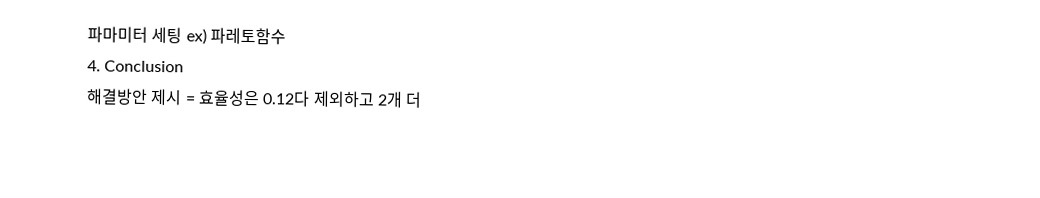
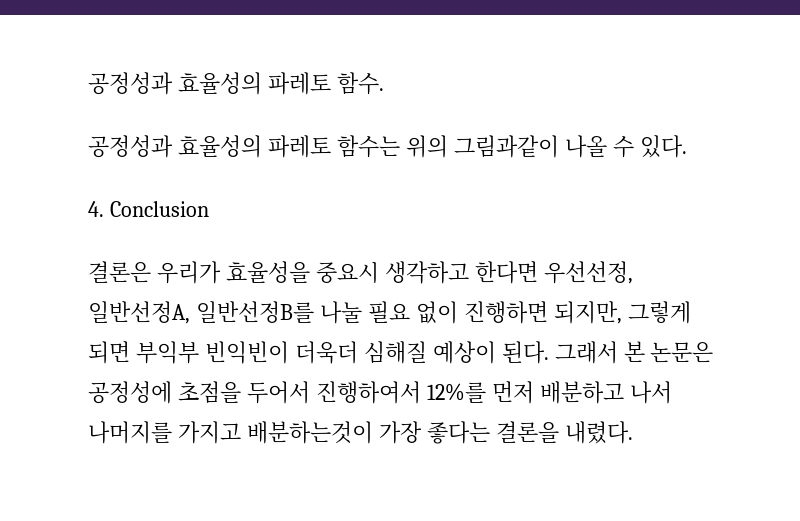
[87,26,286,45] [87,60,185,73] [86,88,423,108] 파마미터 세팅 ex) 파레토함수 // 4. Conclusion // 해결방안 제시 = 효율성은 0.12다 제외하고 2개 더 -> [88,72,384,95] [88,135,687,158] [88,201,209,217] [88,261,633,284] [88,301,691,324] [88,341,714,364] [88,381,672,404] [88,421,633,444] 공정성과 효율성의 파레토 함수. // 공정성과 효율성의 파레토 함수는 위의 그림과같이 나올 수 있다. // 4. Conclusion // 결론은 우리가 효율성을 중요시 생각하고 한다면 우선선정, 일반선정A, 일반선정B를 나눌 필요 없이 진행하면 되지만, 그렇게 되면 부익부 빈익빈이 더욱더 심해질 예상이 된다. 그래서 본 논문은 공정성에 초점을 두어서 진행하여서 12%를 먼저 배분하고 나서 나머지를 가지고 배분하는것이 가장 좋다는 결론을 내렸다.

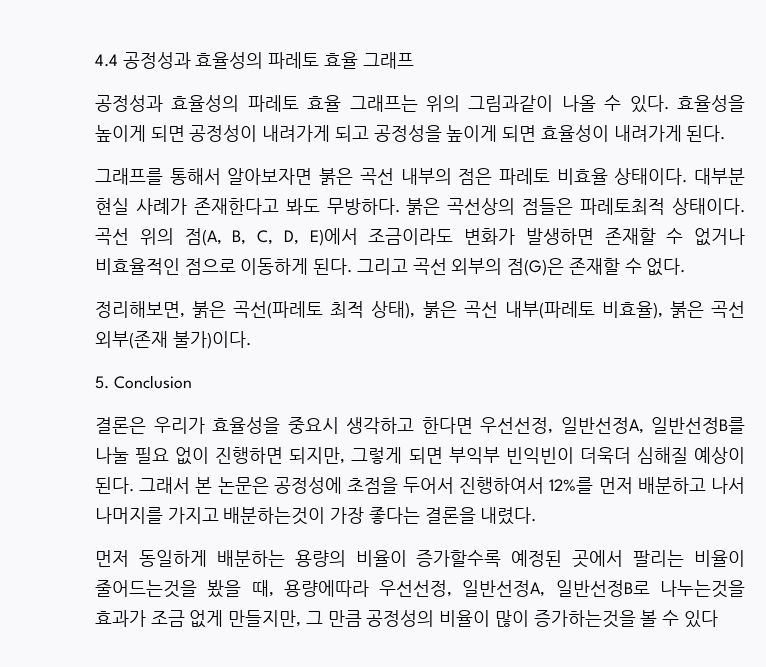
[88,72,384,95] [88,135,400,158] 공정성과 효율성의 파레토 함수. // 공정성과 효율성의 파레토 함수는 -> [95,52,414,69] [95,95,418,112] 4.4 공정성과 효율성의 파레토 효율 그래프 // 공정성과 효율성의 파레토 효율 그래프는
[88,201,104,217] // 4. -> [676,95,745,112] [95,125,726,142] [95,168,745,185] [95,198,746,215] [95,228,745,246] [95,258,686,276] [95,301,746,319] [95,331,251,349] [95,376,109,389] 효율성을 높이게 되면 공정성이 내려가게 되고 공정성을 높이게 되면 효율성이 내려가게 된다. // 그래프를 통해서 알아보자면 붉은 곡선 내부의 점은 파레토 비효율 상태이다. 대부분 현실 사례가 존재한다고 봐도 무방하다. 붉은 곡선상의 점들은 파레토최적 상태이다. 곡선 위의 점(A, B, C, D, E)에서 조금이라도 변화가 발생하면 존재할 수 없거나 비효율적인 점으로 이동하게 된다. 그리고 곡선 외부의 점(G)은 존재할 수 없다. // 정리해보면, 붉은 곡선(파레토 최적 상태), 붉은 곡선 내부(파레토 비효율), 붉은 곡선 외부(존재 불가)이다. // 5.
(633, 432) none -> [95,550,746,568] [95,580,746,598] [95,610,718,628] // 먼저 동일하게 배분하는 용량의 비율이 증가할수록 예정된 곳에서 팔리는 비율이 줄어드는것을 봤을 때, 용량에따라 우선선정, 일반선정A, 일반선정B로 나누는것을 효과가 조금 없게 만들지만, 그 만큼 공정성의 비율이 많이 증가하는것을 볼 수 있다

